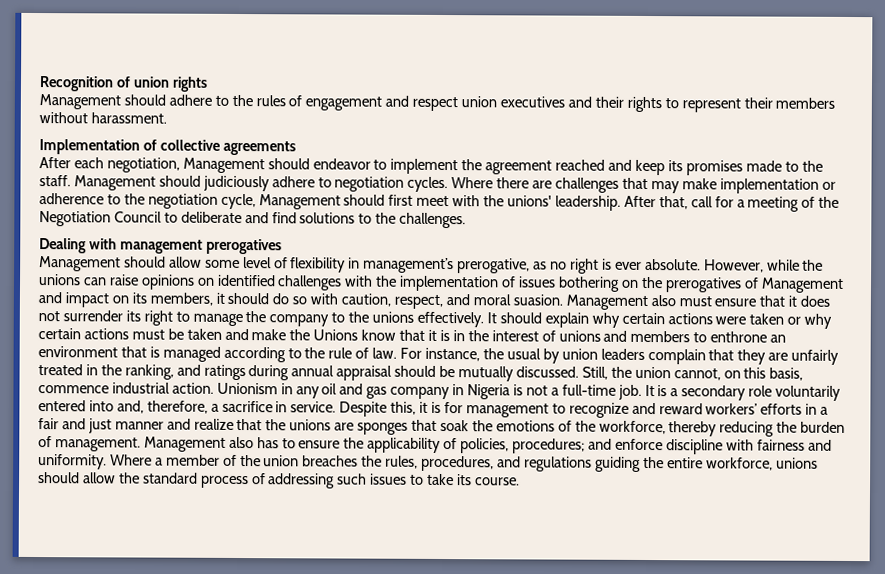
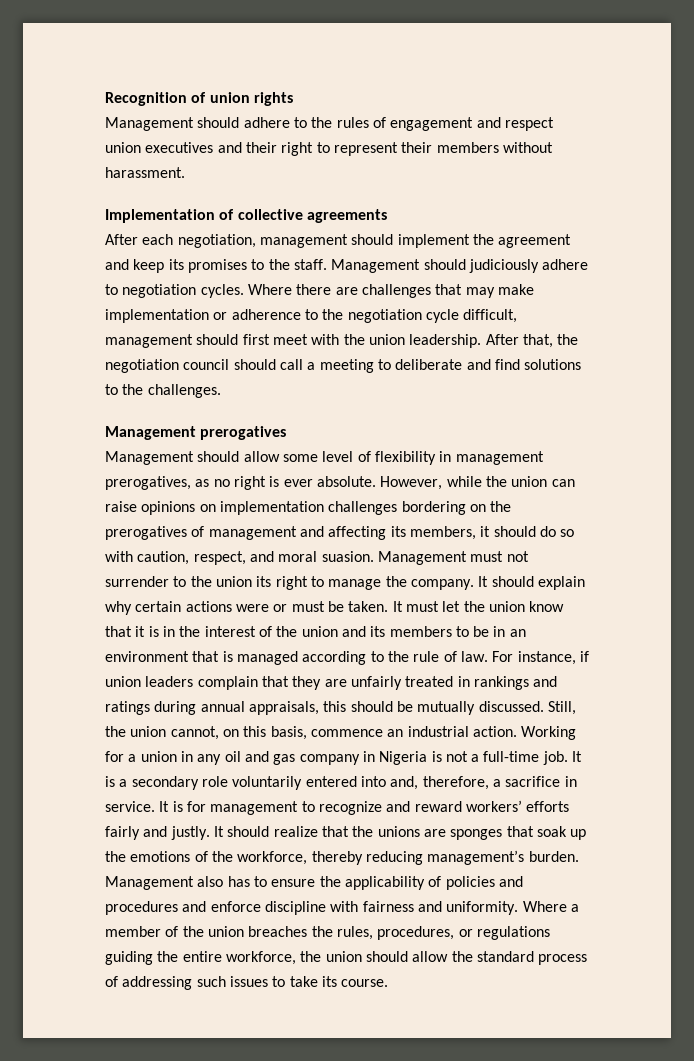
[626,96,662,113] rights -> [281,142,314,156] right
[182,157,388,174] Management should endeavor to -> [259,234,394,248] management should
[555,159,606,171] reached -> (572, 241) none
[745,160,782,172] made -> (247, 266) none
[220,193,341,210] cycle, Management -> [425,309,518,323] [105,334,193,348] cycle difficult, management
[507,195,553,207] unions' -> [368,334,405,345] union
[690,196,840,212] [39,211,162,227] call for a meeting of the Negotiation Council -> [557,334,579,345] [105,359,374,373] the negotiation council should call a meeting
[39,238,203,254] Dealing with management -> [105,426,196,440] Management
[363,257,531,274] management’s prerogative, -> [455,451,544,465] [105,476,191,490] management prerogatives,
[39,274,81,286] unions -> [511,476,548,487] union
[217,274,844,293] [38,292,129,308] identified challenges with the implementation of issues bothering on the prerogatives of Management and impact on -> [219,501,512,515] [105,526,387,540] implementation challenges bordering on the prerogatives of management and affecting
[650,295,831,307] [38,310,123,322] also must ensure that it does not surrender -> [470,551,529,562] [105,576,252,587] must not surrender to the union
[269,311,485,328] company to the unions effectively. -> [410,579,474,590] company.
[749,313,833,329] [38,328,359,341] taken or why certain actions must be taken and make the Unions -> [273,601,525,612] or must be taken. It must let the union
[558,330,768,343] unions and members to enthrone -> [276,626,506,637] the union and its members to be in
[482,348,560,364] the usual by -> [579,651,589,662] if
[100,364,174,380] the ranking, -> [473,676,529,690] rankings
[336,365,393,381] appraisal -> [248,701,347,715] appraisals, this
(109, 389) none -> [387,729,404,737] an
[216,382,278,395] Unionism -> [521,726,577,740] [105,751,177,762] Working for a union
[339,401,429,417] Despite this, it -> [159,801,170,812] It
[805,403,829,415] [38,418,191,434] in a fair and just manner and -> [105,826,270,840] fairly and justly. It should
(469, 425) none -> [570,829,587,840] up
[776,421,846,433] [38,436,141,452] the burden of management. -> [427,850,579,865] management’s burden.
[460,438,586,454] policies, procedures; -> [445,876,523,890] [105,901,178,915] policies and procedures
[497,456,522,468] and -> [458,929,473,937] or
[775,457,818,469] unions -> [300,951,362,962] the union

